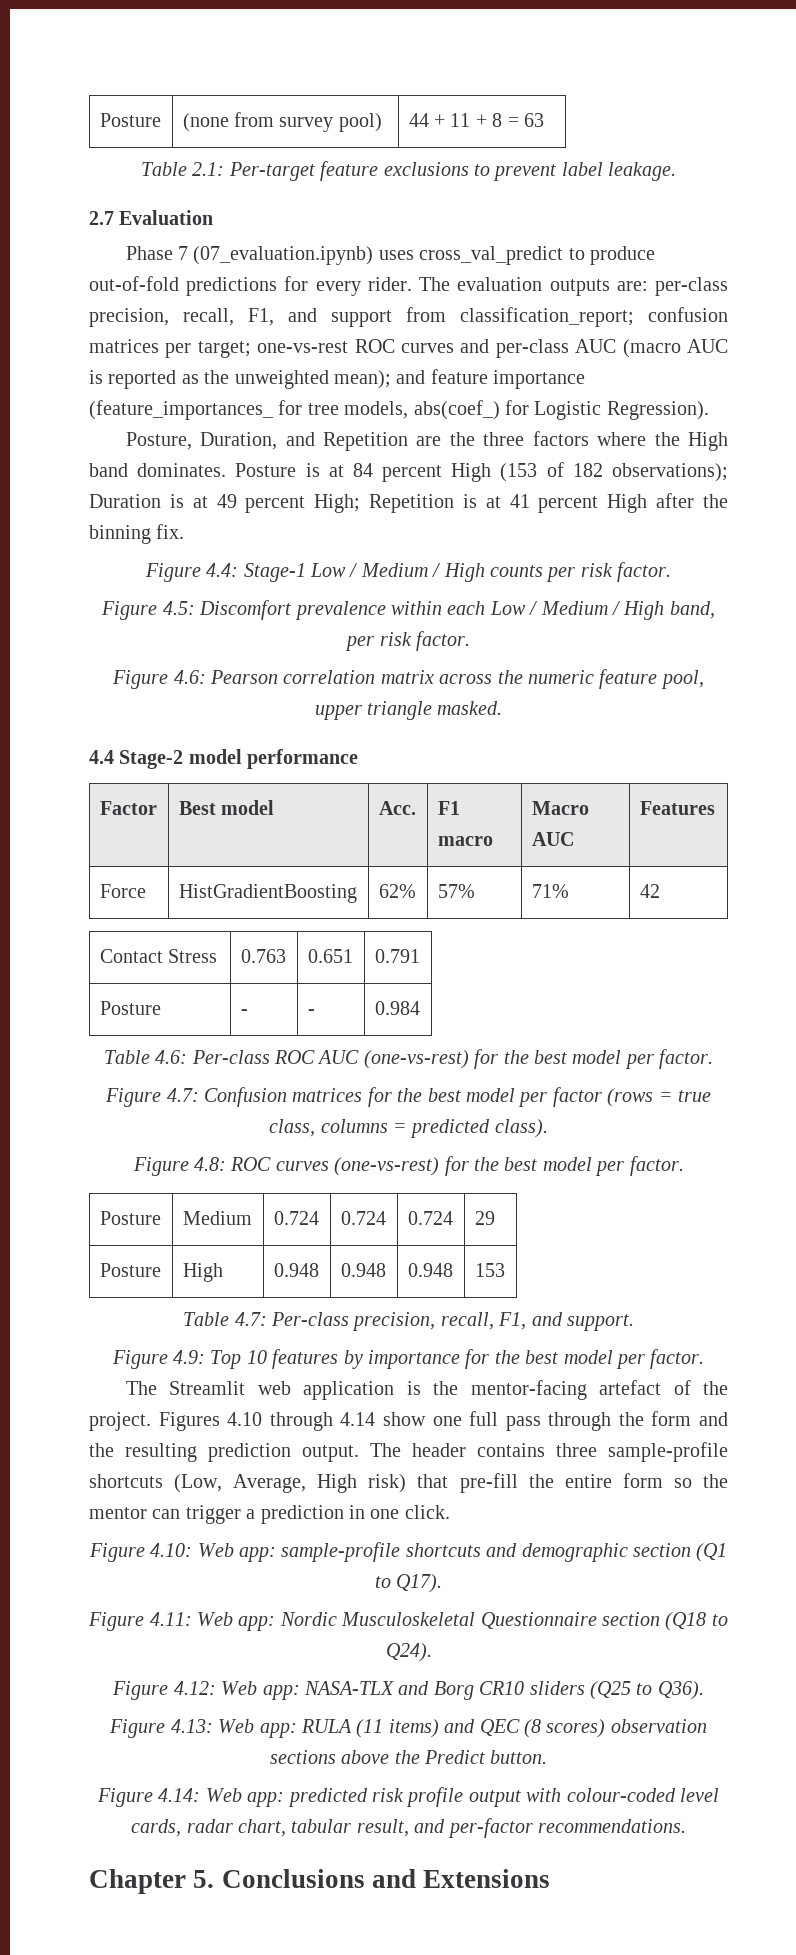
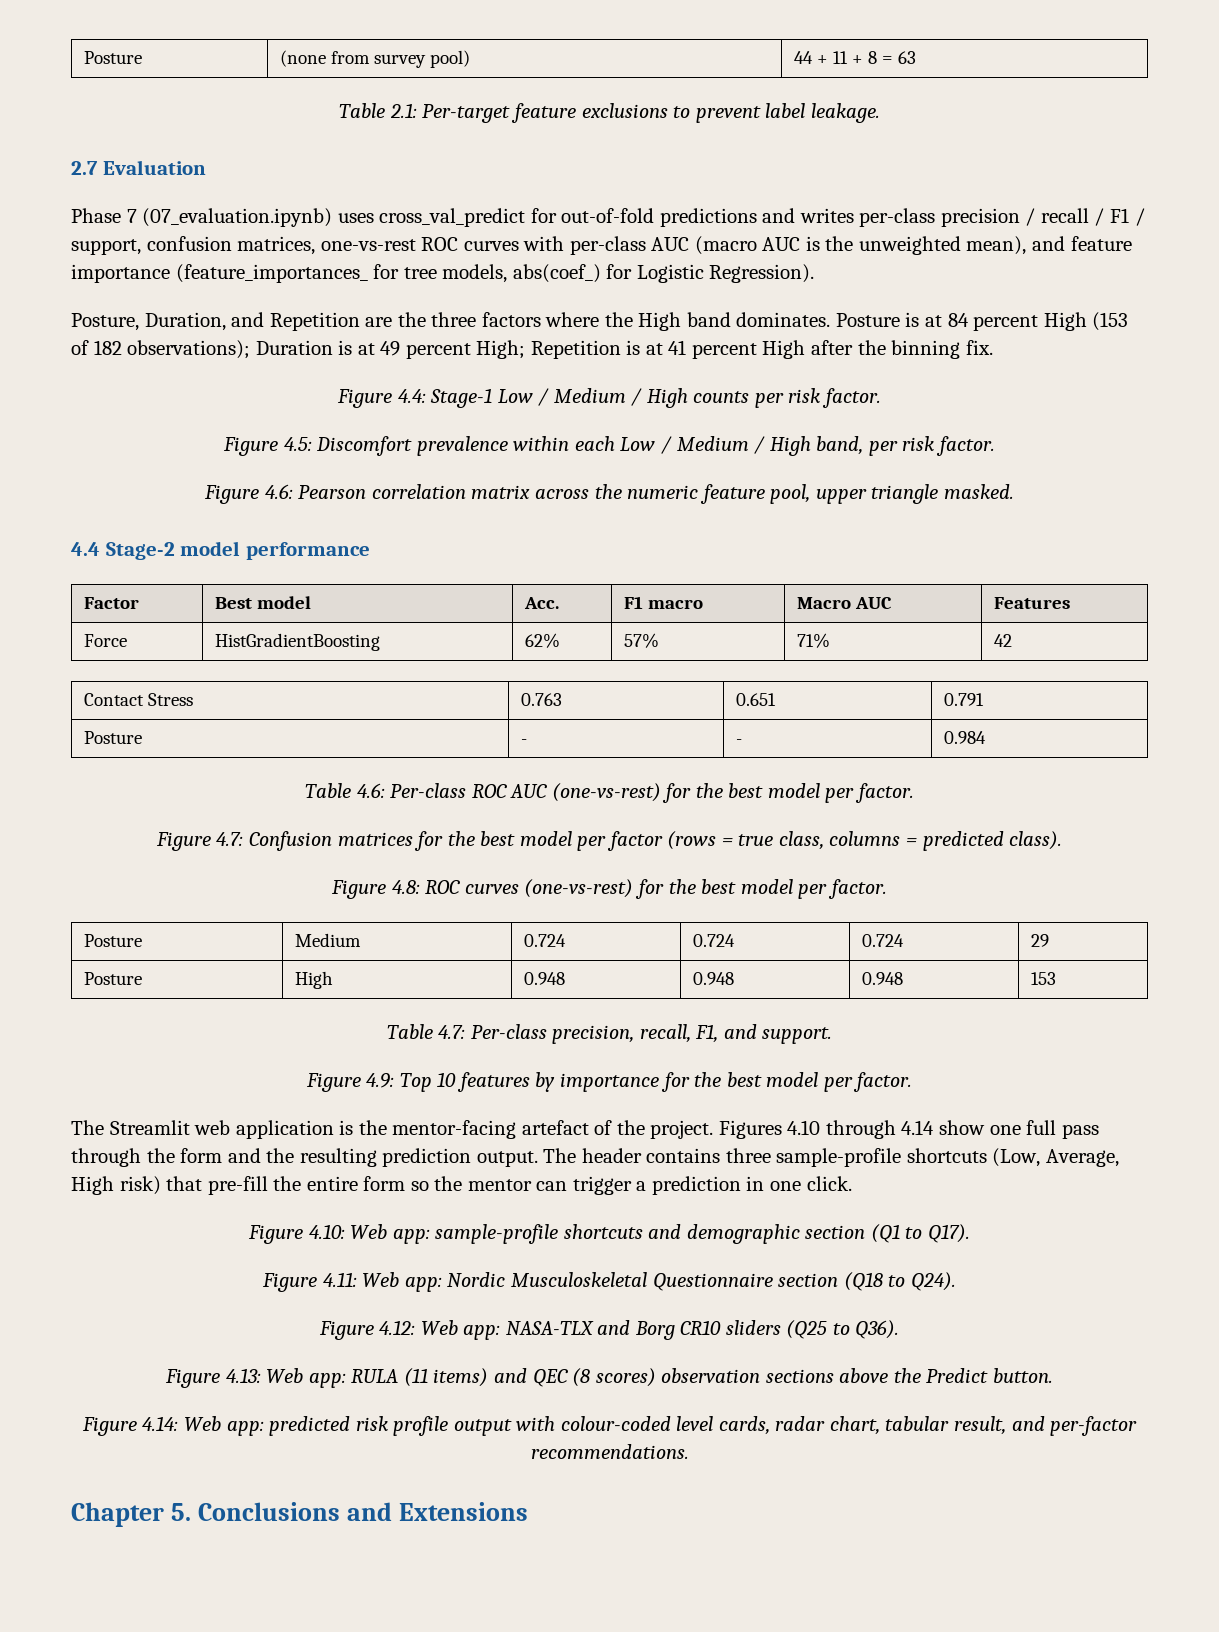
[568,246,656,265] [89,276,728,296] [89,307,728,327] [89,339,251,358] to produce out-of-fold predictions for every rider. The evaluation outputs are: per-class precision, recall, F1, and support from classification_report; confusion matrices per target; -> [530,208,1145,227] [71,236,316,255] for out-of-fold predictions and writes per-class precision / recall / F1 / support, confusion matrices,
[460,339,490,353] and -> [523,236,565,251] with
[108,370,199,389] reported as -> (820, 243) none
[334,370,391,389] mean); -> [966,236,1027,255] mean),

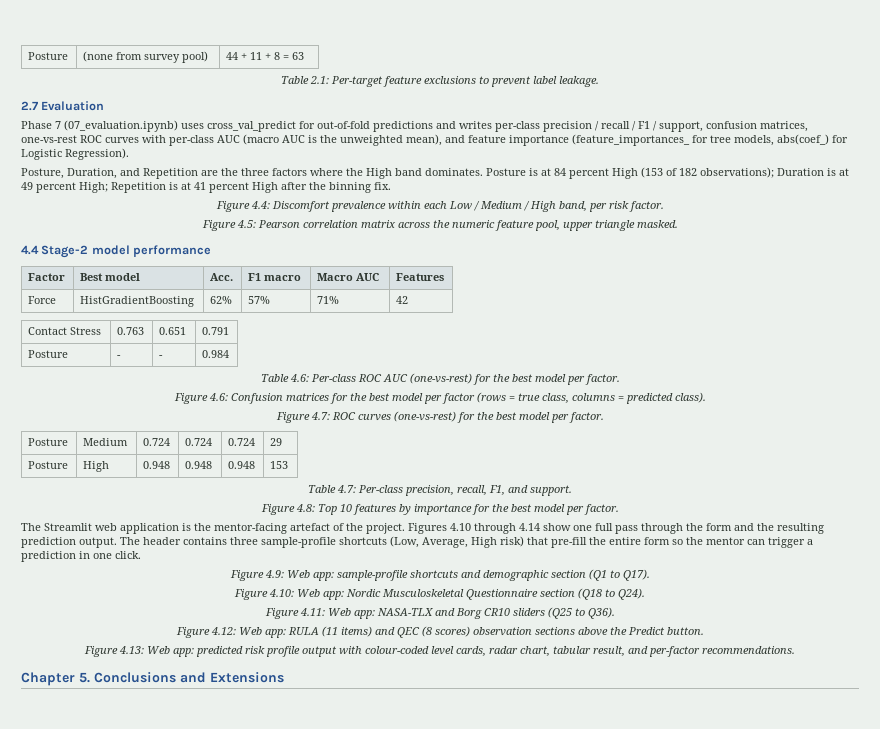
[430,388,881,408] [223,437,312,456] Stage-1 Low / Medium / High counts per risk factor. // Figure 4.5: -> (270, 205) none
[264,484,293,499] 4.6: -> [236,220,256,228] 4.5:
[216,832,244,846] 4.7: -> [208,393,228,401] 4.6:
[391,880,420,894] 4.8: -> [310,412,330,420] 4.7:
[366,1073,395,1088] 4.9: -> [295,504,315,512] 4.8:
[308,1224,345,1239] 4.10: -> [264,570,284,578] 4.9:
[322,1272,357,1287] 4.11: -> [269,589,294,597] 4.10:
[379,1320,416,1335] 4.12: -> [299,608,325,616] 4.11:
[225,1368,261,1383] 4.13: -> [210,627,236,635] 4.12:
[142,1416,179,1431] 4.14: -> [119,646,144,654] 4.13:

